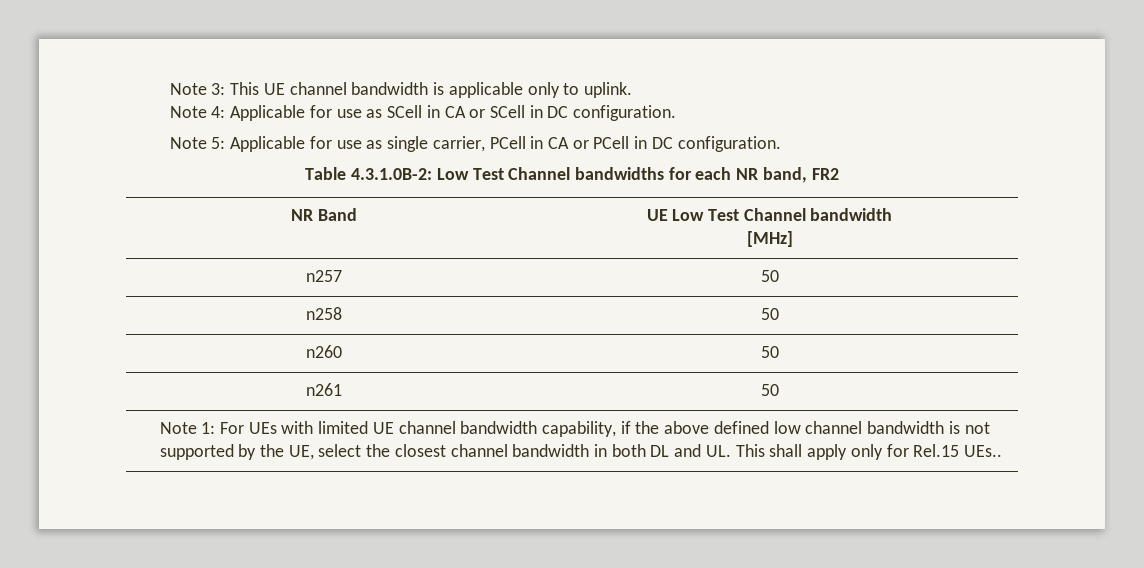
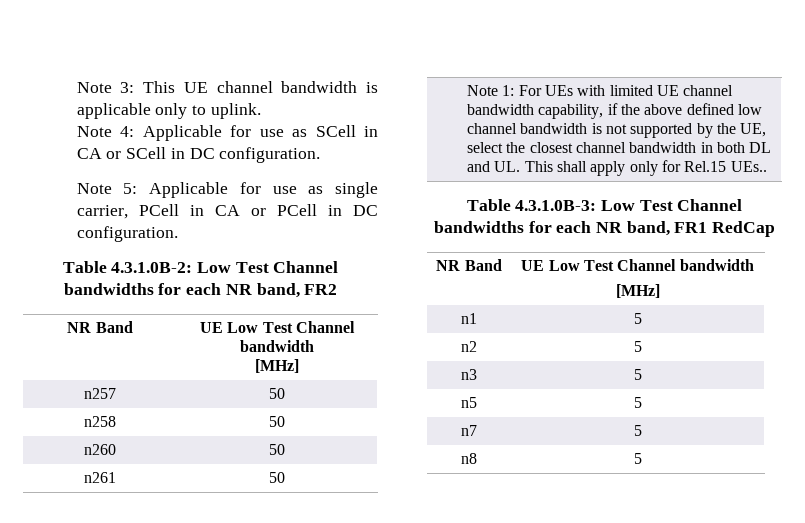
(1003, 451) none -> [466,199,743,211] [433,221,776,237] [436,259,502,271] [521,259,754,271] [615,284,660,298] [461,313,477,324] [633,313,642,324] [461,341,477,352] [633,341,642,352] [461,369,477,380] [633,369,642,380] [461,397,477,408] [633,397,642,408] [461,425,477,436] [633,425,642,436] [461,453,477,464] [633,453,642,464] // Table 4.3.1.0B-3: Low Test Channel bandwidths for each NR band, FR1 RedCap // NR Band | UE Low Test Channel bandwidth // [MHz] // n1 | 5 // n2 | 5 // n3 | 5 // n5 | 5 // n7 | 5 // n8 | 5

